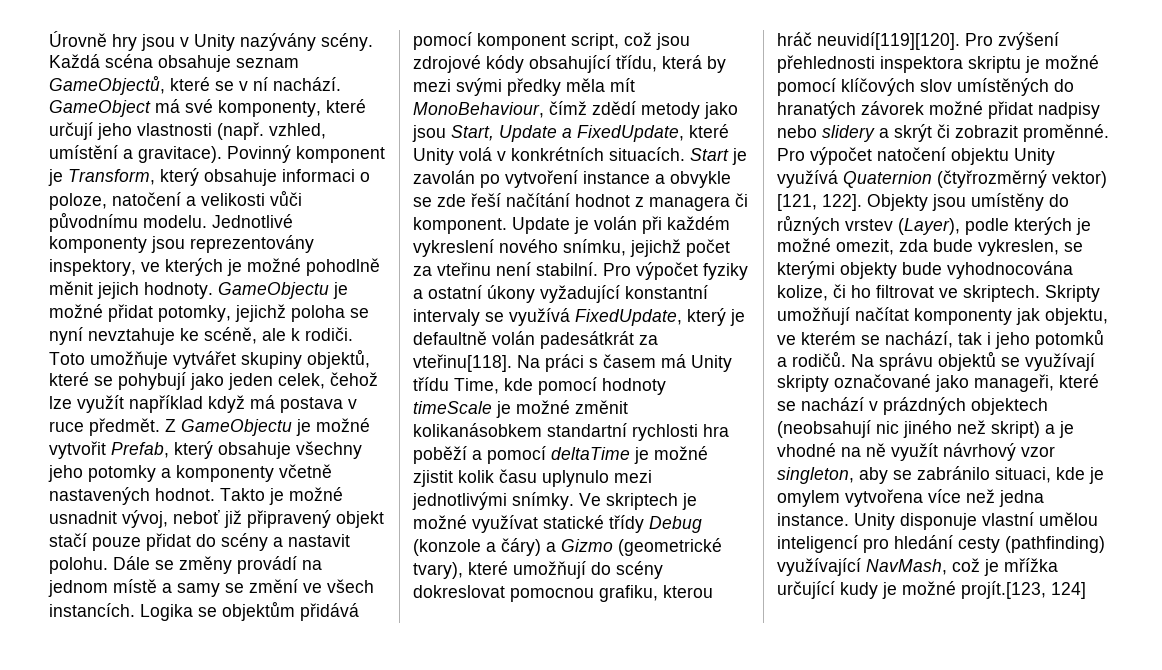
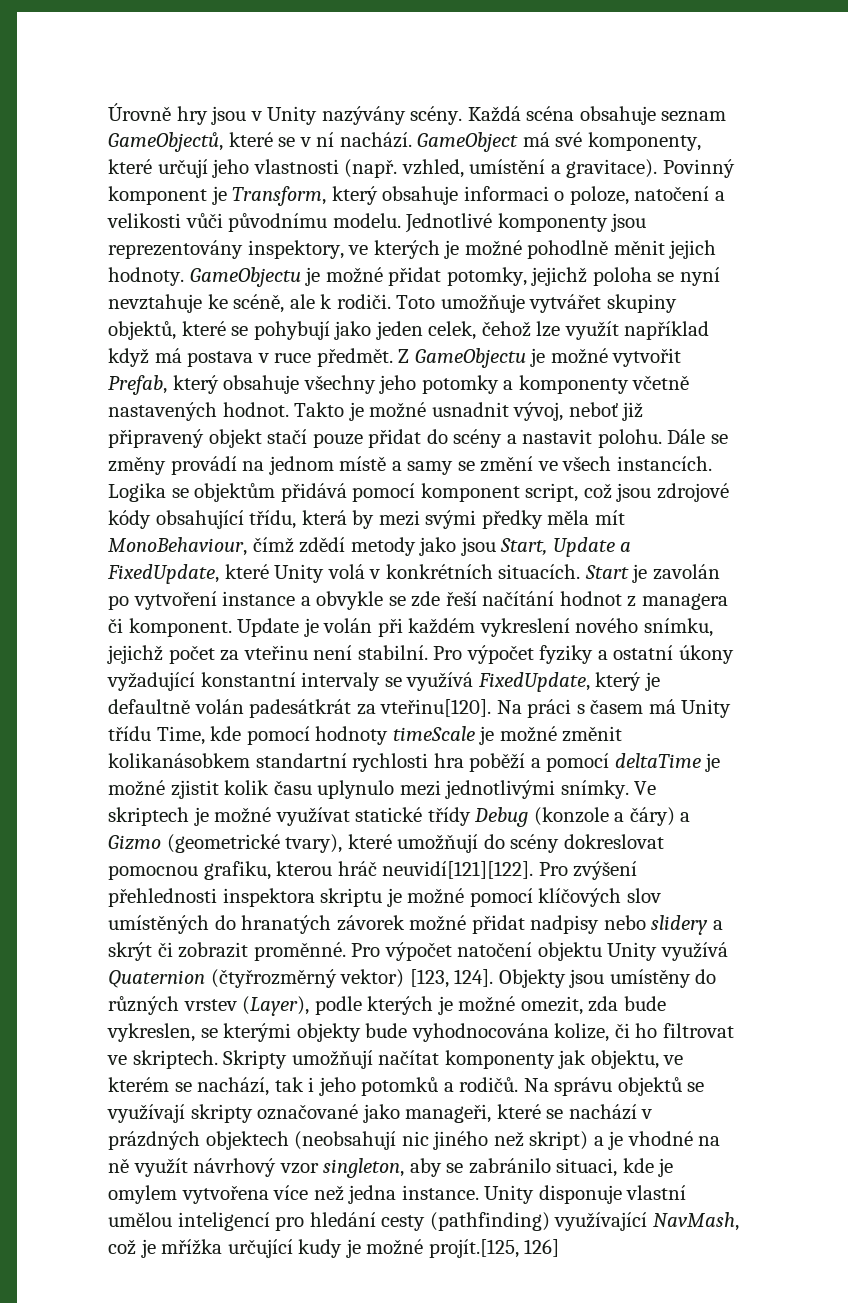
[413,354,512,372] vteřinu[118]. -> [380,699,492,717] vteřinu[120].
[817,32,960,50] neuvidí[119][120]. -> [382,861,534,879] neuvidí[121][122].
[777,194,862,211] [121, 122]. -> [409,969,494,988] [123, 124].
[961,581,1086,599] projít.[123, 124] -> [428,1239,560,1258] projít.[125, 126]

